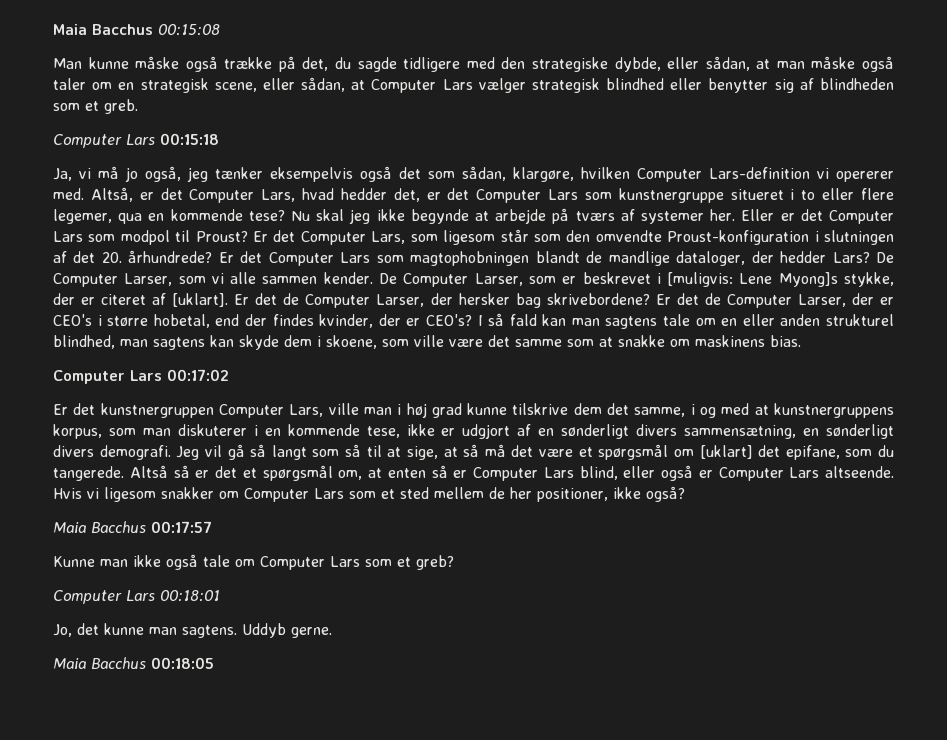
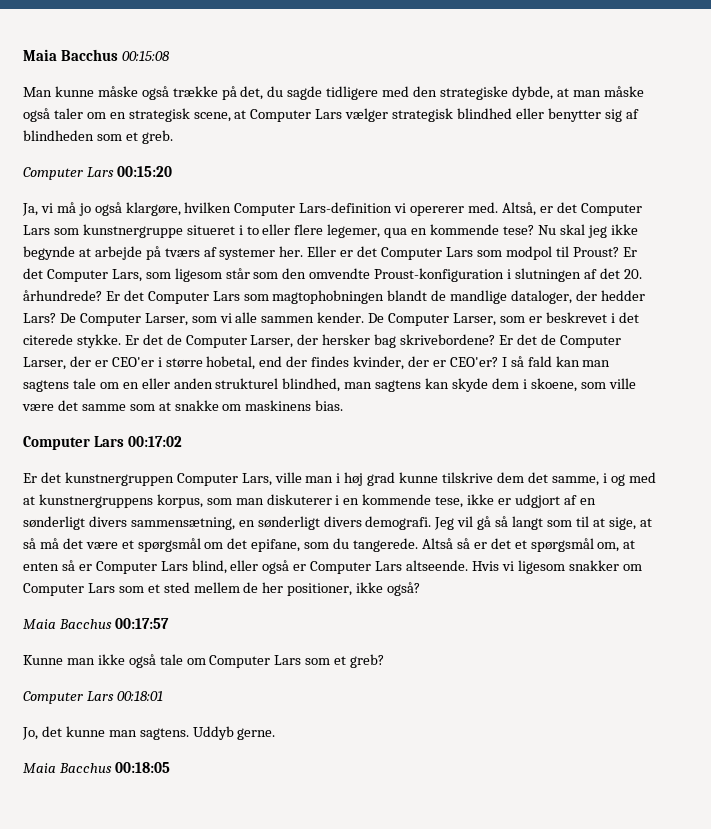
[667,56,750,71] eller sådan, -> (553, 93) none
[262,77,346,92] eller sådan, -> (231, 117) none
[160,133,219,145] 00:15:18 -> [116,166,172,177] 00:15:20
[145,166,506,182] også, jeg tænker eksempelvis også det som sådan, -> [94,202,122,216] også
[261,188,542,203] Lars, hvad hedder det, er det Computer -> (642, 209) none
[667,272,894,287] [53,293,229,307] [muligvis: Lene Myong]s stykke, der er citeret af [uklart]. -> [618,312,639,323] [23,334,121,348] det citerede stykke.
[53,314,92,326] CEO's -> [111,357,154,367] CEO'er
[425,314,472,326] CEO's? -> [449,357,498,367] CEO'er?
[345,444,361,457] så -> (572, 523) none
[699,445,753,459] [uklart] -> (224, 545) none

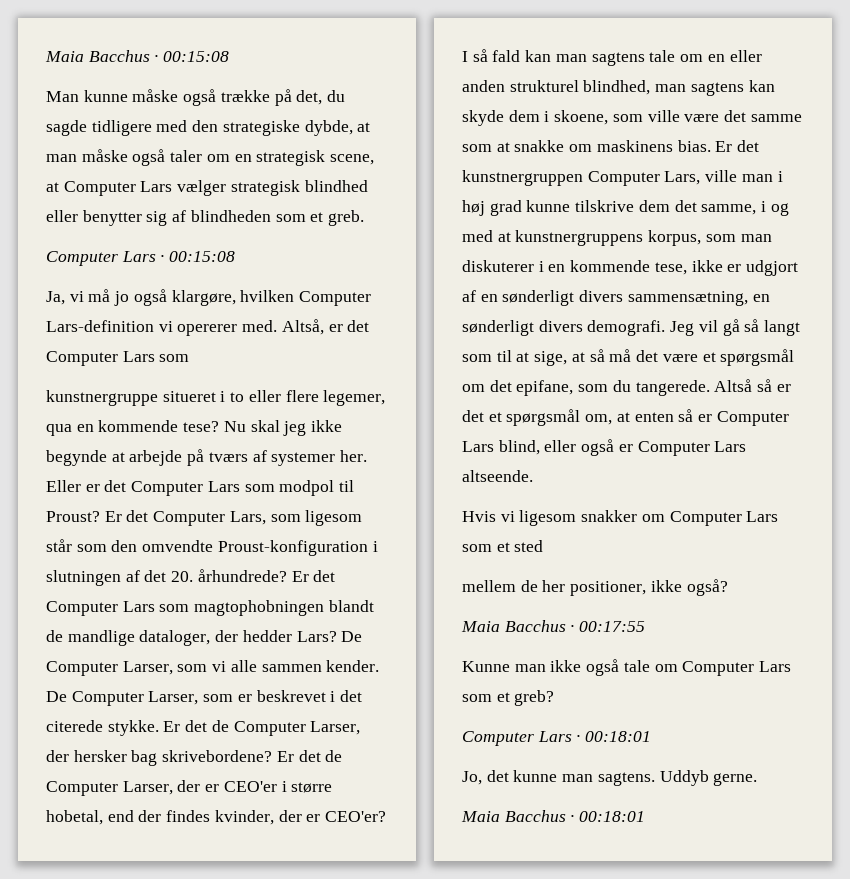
[23,49,118,61] Maia Bacchus -> [45,50,159,62] Maia Bacchus ·
[116,166,172,177] 00:15:20 -> [160,251,236,262] · 00:15:08
(79, 231) none -> (190, 358) //
[23,436,182,450] // Computer Lars 00:17:02 // -> (711, 146) none
(469, 565) none -> (533, 476) //
(190, 587) none -> (544, 546) //
[114,618,169,629] 00:17:57 -> [570,621,646,632] · 00:17:55
(114, 696) none -> [576,735,581,742] ·
[114,762,170,773] 00:18:05 -> [570,811,646,822] · 00:18:01

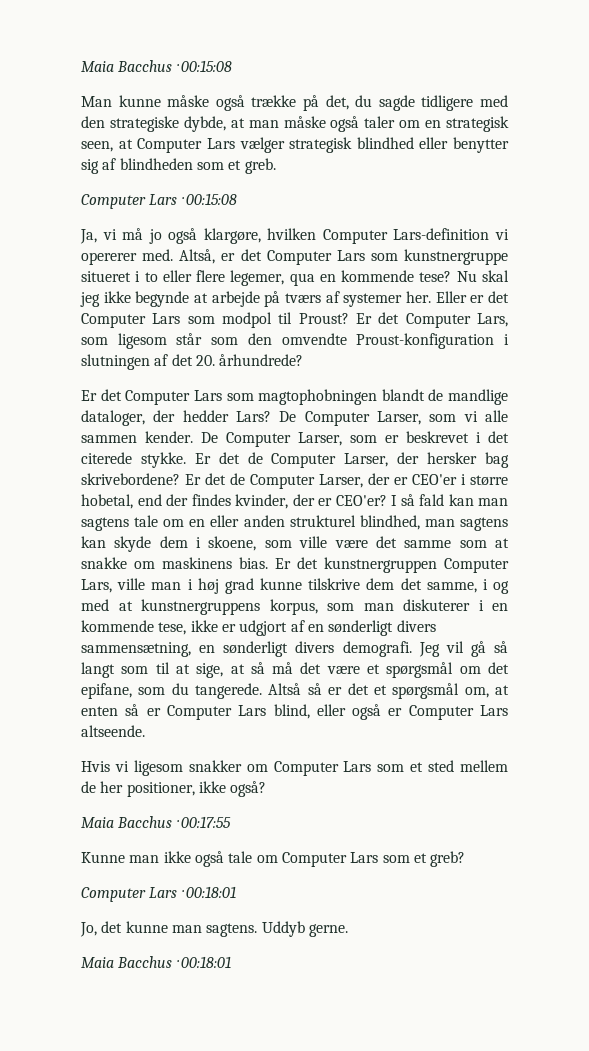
[330,154,375,165] scene, -> [81,141,113,152] seen,
(190, 358) // -> (398, 257) none
(287, 575) none -> (304, 360) //
(544, 546) // -> (455, 766) none

